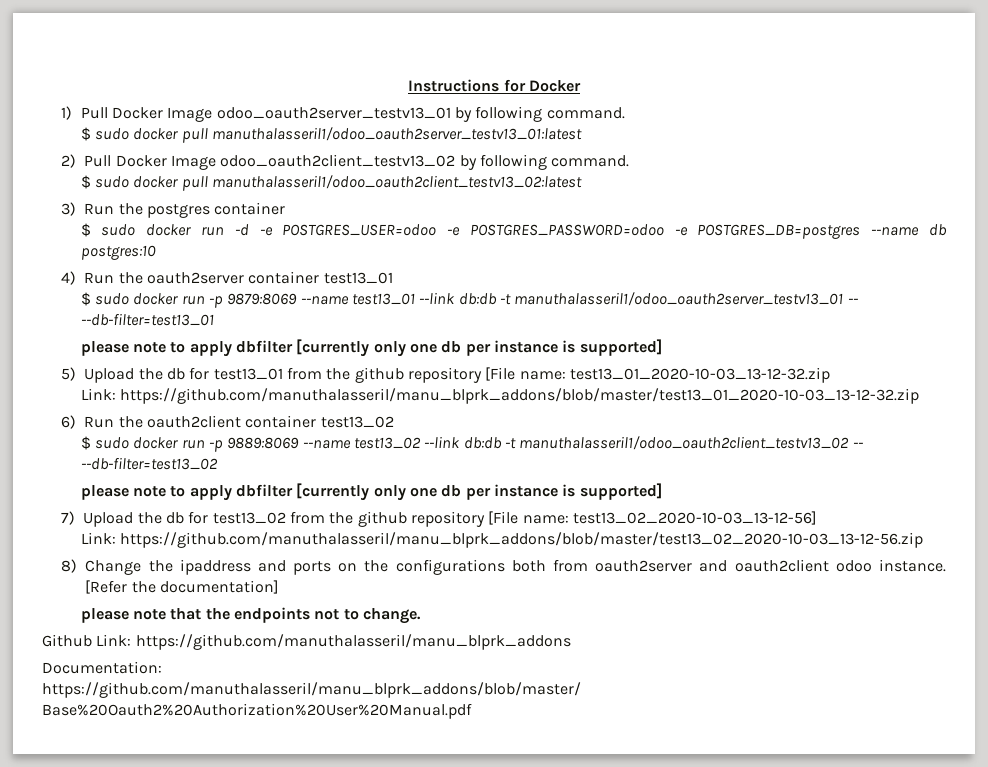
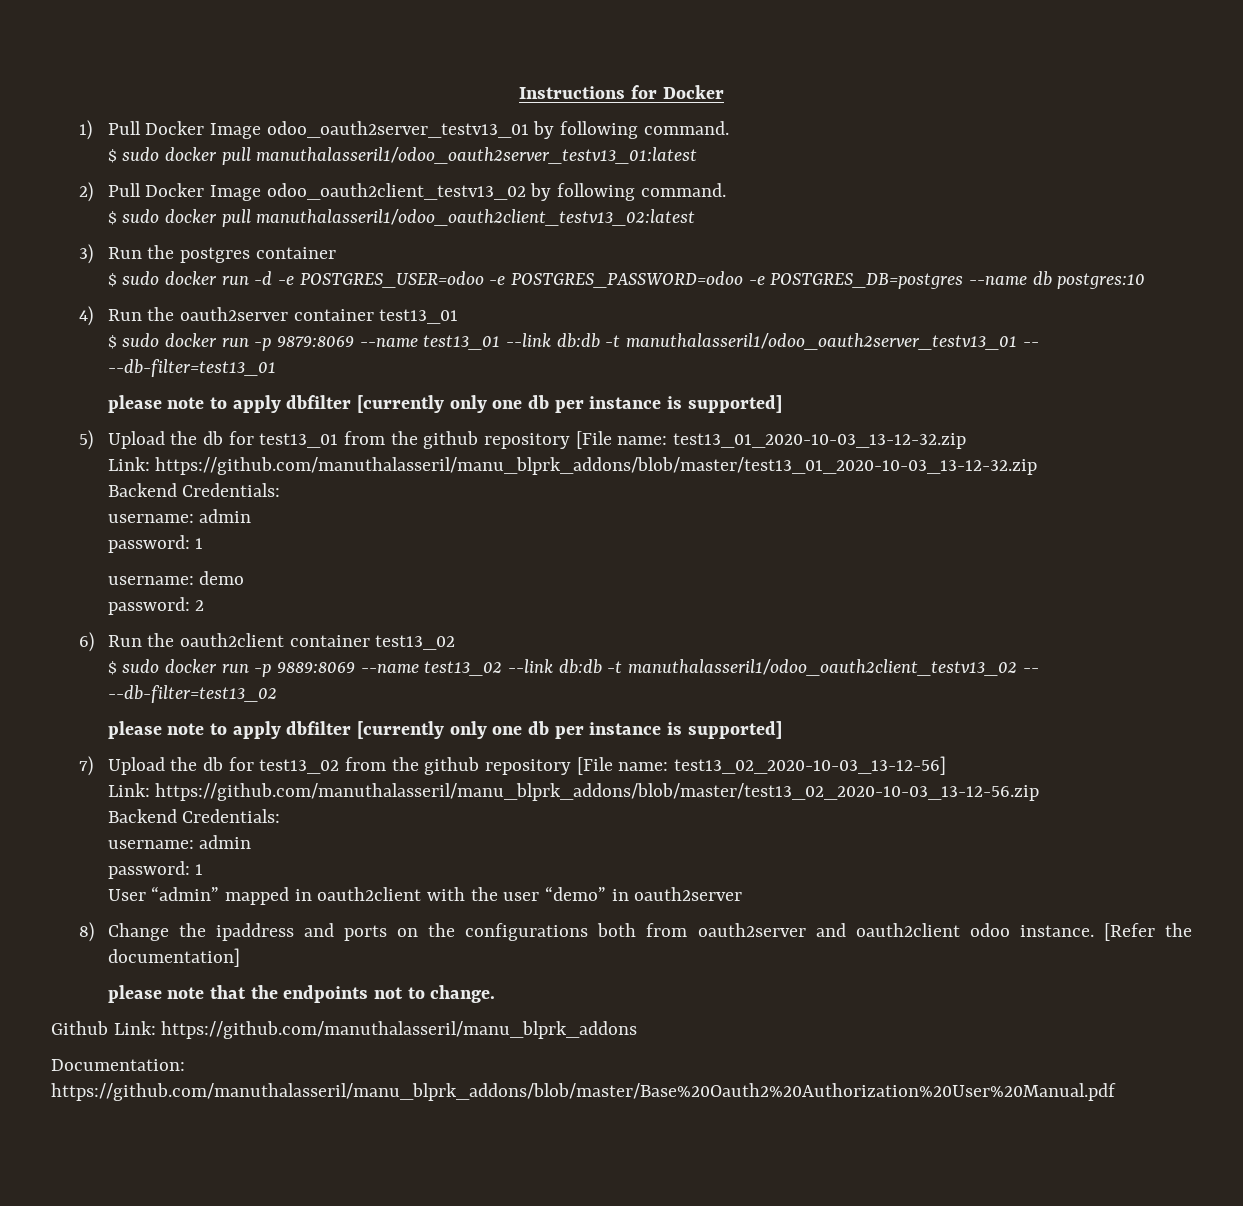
(920, 396) none -> [107,483,281,497] [107,509,252,523] [107,535,204,553] [107,571,245,585] [107,597,205,615] // Backend Credentials: // username: admin // password: 1 // username: demo // password: 2
(924, 540) none -> [107,809,281,823] [107,835,252,849] [107,861,204,879] [107,886,743,905] // Backend Credentials: // username: admin // password: 1 // User “admin” mapped in oauth2client with the user “demo” in oauth2server

